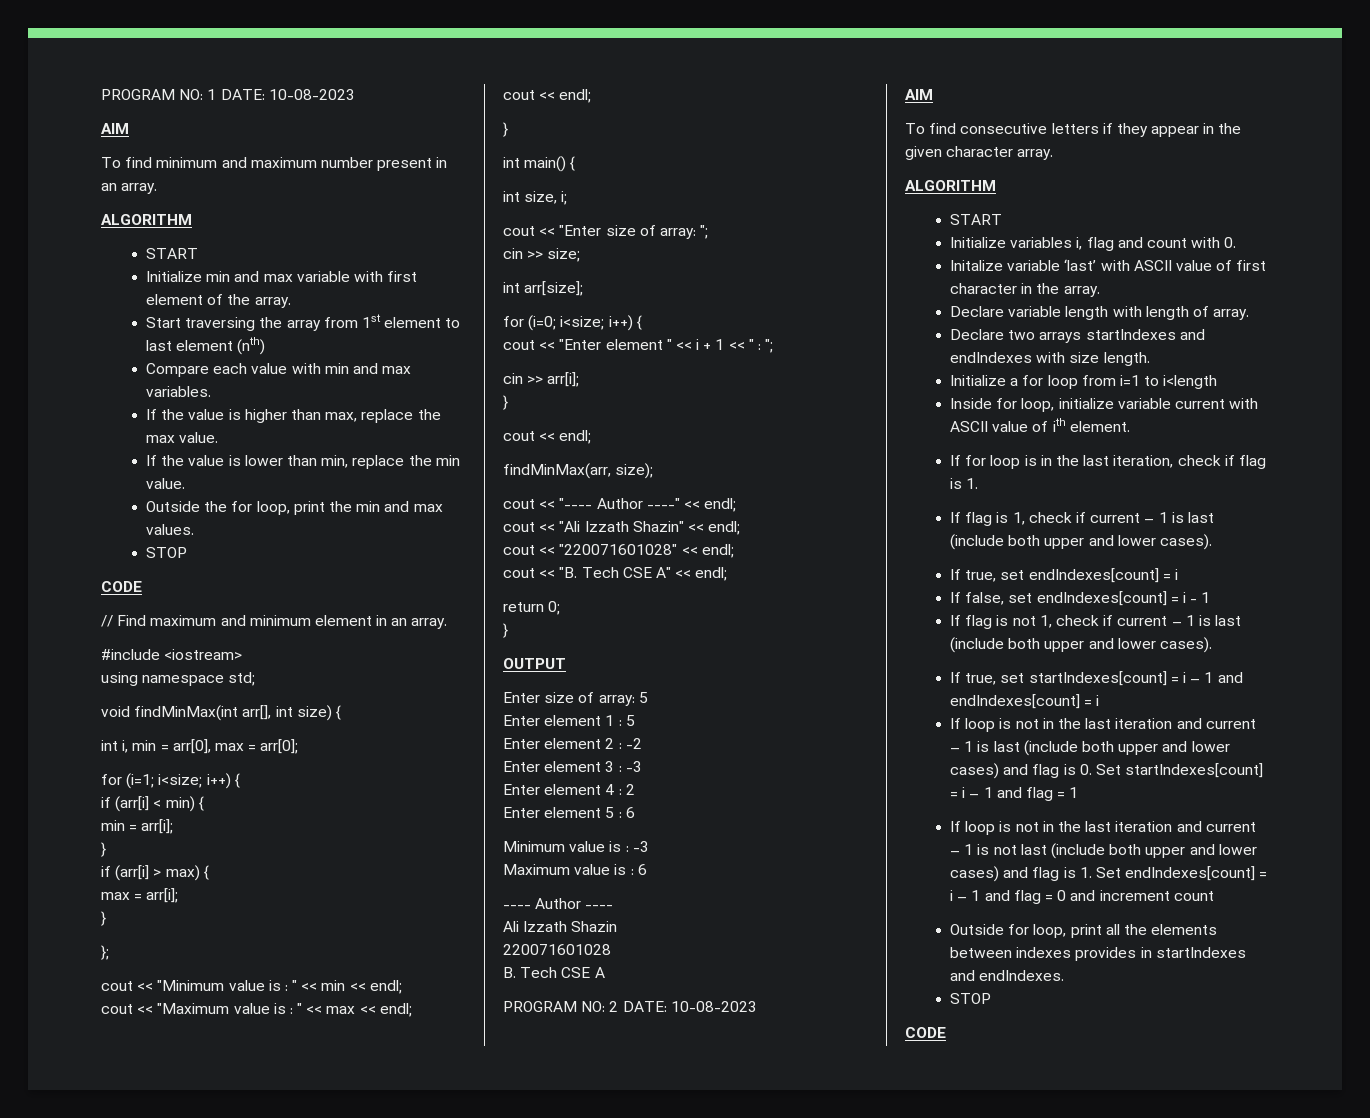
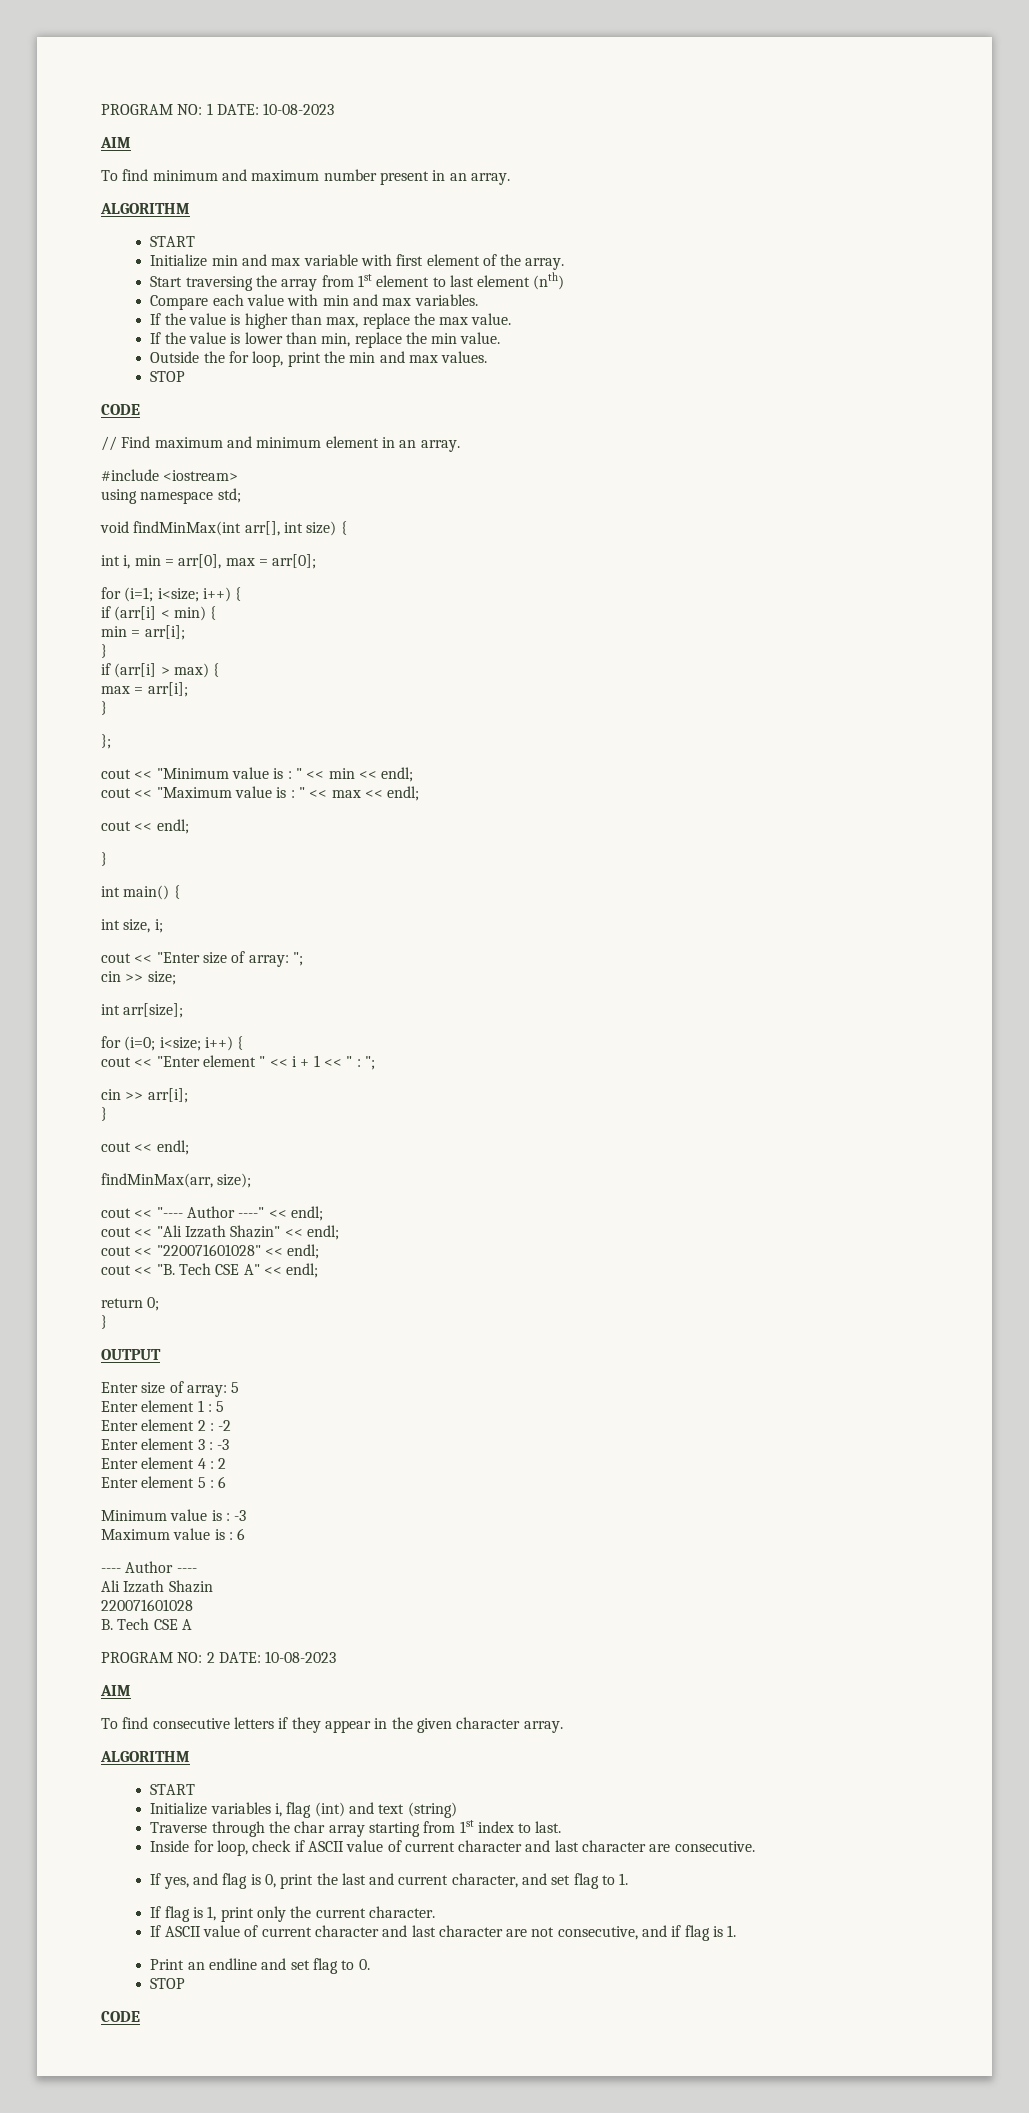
[1117,237,1237,248] [950,259,1267,271] [950,283,1100,297] [950,306,1250,320] [950,329,1205,343] [950,352,1150,366] [950,375,1218,389] [950,398,1259,412] [950,418,1130,432] [950,455,1266,469] [950,478,963,489] and count with 0. // Initalize variable ‘last’ with ASCII value of first character in the array. // Declare variable length with length of array. // Declare two arrays startIndexes and endIndexes with size length. // Initialize a for loop from i=1 to i<length // Inside for loop, initialize variable current with ASCII value of ith element. // If for loop is in the last iteration, check if flag is -> [314,1802,457,1818] [150,1820,562,1837] [150,1840,755,1856] [150,1873,616,1889] (int) and text (string) // Traverse through the char array starting from 1st index to last. // Inside for loop, check if ASCII value of current character and last character are consecutive. // If yes, and flag is 0, print the last and current character, and set flag to
[1028,512,1214,523] [950,534,1212,550] [950,568,1178,583] [950,591,1211,606] [950,615,1242,629] [950,637,1212,653] [950,671,1243,686] [950,694,1100,709] [950,718,1256,732] [950,740,1230,756] [950,763,1264,779] [950,787,1079,801] [950,821,1256,835] [950,843,1257,859] [950,866,1268,882] [950,890,1214,904] [950,924,1218,938] [950,947,1246,961] [950,970,1065,981] check if current – 1 is last (include both upper and lower cases). // If true, set endIndexes[count] = i // If false, set endIndexes[count] = i - 1 // If flag is not 1, check if current – 1 is last (include both upper and lower cases). // If true, set startIndexes[count] = i – 1 and endIndexes[count] = i // If loop is not in the last iteration and current – 1 is last (include both upper and lower cases) and flag is 0. Set startIndexes[count] = i – 1 and flag = 1 // If loop is not in the last iteration and current – 1 is not last (include both upper and lower cases) and flag is 1. Set endIndexes[count] = i – 1 and flag = 0 and increment count // Outside for loop, print all the elements between indexes provides in startIndexes and endIndexes. -> [220,1906,435,1922] [150,1925,737,1941] [150,1958,370,1974] print only the current character. // If ASCII value of current character and last character are not consecutive, and if flag is 1. // Print an endline and set flag to 0.

